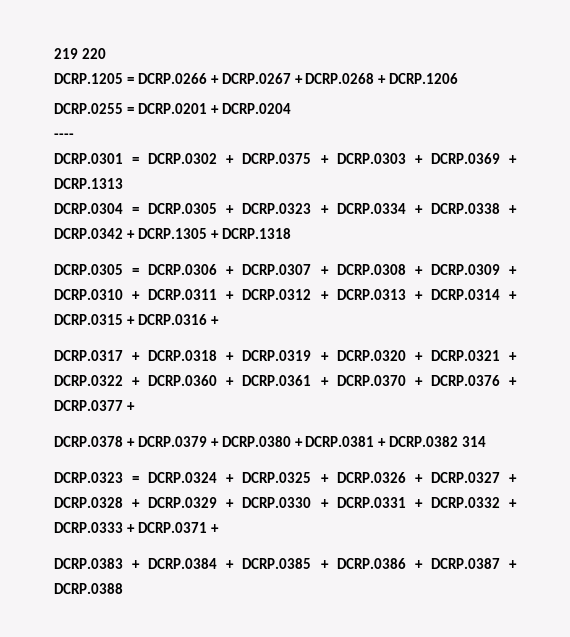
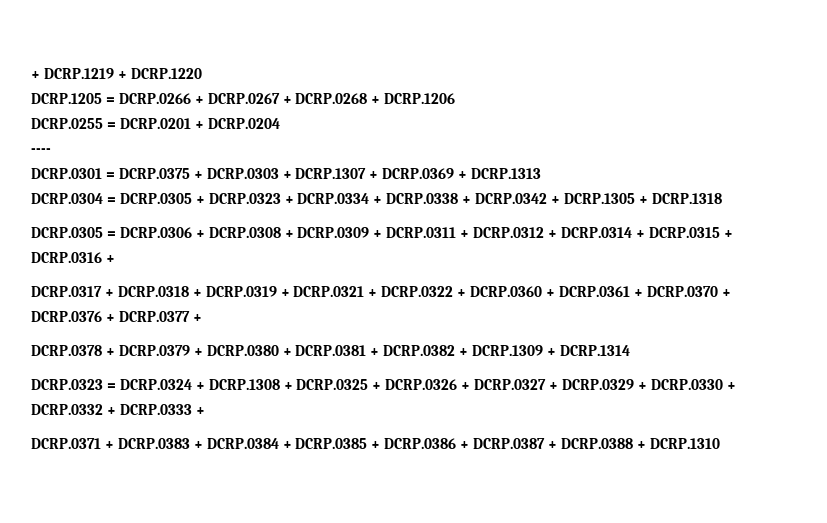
[54,48,106,59] 219 220 -> [31,68,202,79] + DCRP.1219 + DCRP.1220
[148,153,235,164] DCRP.0302 + -> (115, 175) none
(423, 159) none -> [295,168,379,179] DCRP.1307 +
[242,264,329,275] DCRP.0307 + -> (205, 234) none
[54,289,141,300] DCRP.0310 + -> (383, 234) none
[336,289,423,300] DCRP.0313 + -> (558, 234) none
[336,350,423,361] DCRP.0320 + -> (290, 293) none
[462,436,487,447] 314 -> [459,345,630,356] + DCRP.1309 + DCRP.1314
(235, 478) none -> [208,379,293,390] DCRP.1308 +
[54,497,141,508] DCRP.0328 + -> (559, 386) none
[336,497,423,508] DCRP.0331 + -> (736, 386) none
(135, 528) none -> (205, 411) //
(219, 528) // -> (114, 445) none
(123, 588) none -> [636,438,720,449] + DCRP.1310

